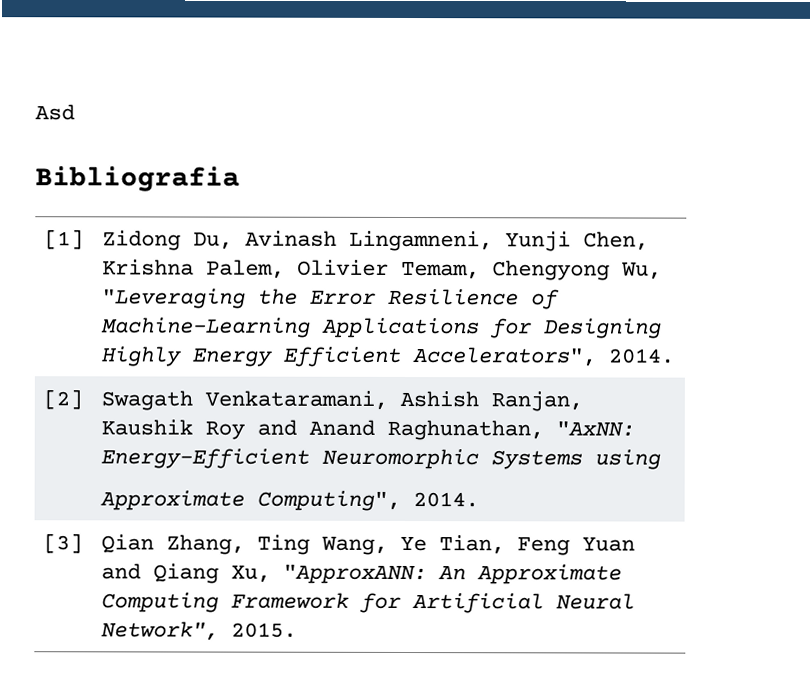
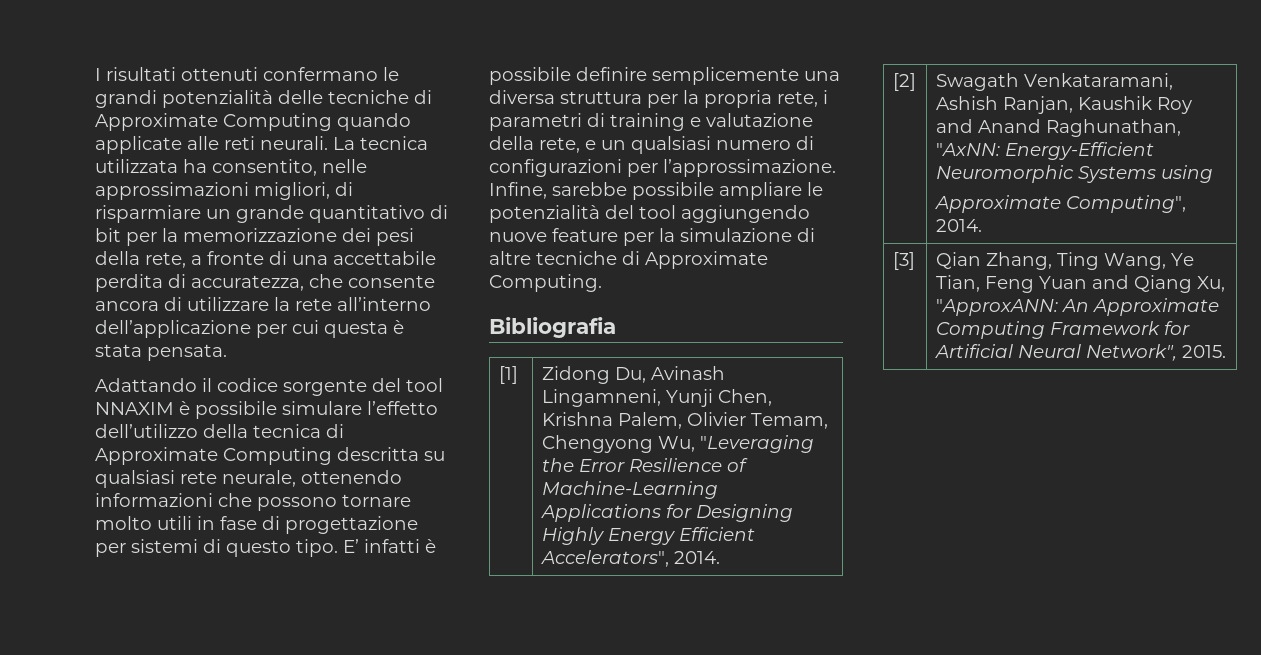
[35,104,75,121] Asd -> [95,67,399,81] [95,90,432,108] [95,113,411,131] [95,136,428,154] [95,159,367,176] [95,182,353,200] [95,205,448,223] [95,228,414,246] [95,251,436,268] [95,274,435,292] [95,297,431,311] [95,320,404,338] [95,344,227,361] [95,378,443,396] [95,401,438,419] [95,424,344,438] [95,447,445,465] [95,470,402,488] [95,493,411,511] [95,516,418,534] [95,539,436,557] [489,67,840,85] [489,90,828,108] [489,113,813,131] [489,136,814,154] [489,159,836,177] [489,182,823,200] [489,205,810,223] [489,228,815,246] [489,251,768,269] [489,274,602,292] I risultati ottenuti confermano le grandi potenzialità delle tecniche di Approximate Computing quando applicate alle reti neurali. La tecnica utilizzata ha consentito, nelle approssimazioni migliori, di risparmiare un grande quantitativo di bit per la memorizzazione dei pesi della rete, a fronte di una accettabile perdita di accuratezza, che consente ancora di utilizzare la rete all’interno dell’applicazione per cui questa è stata pensata. // Adattando il codice sorgente del tool NNAXIM è possibile simulare l’effetto dell’utilizzo della tecnica di Approximate Computing descritta su qualsiasi rete neurale, ottenendo informazioni che possono tornare molto utili in fase di progettazione per sistemi di questo tipo. E’ infatti è possibile definire semplicemente una diversa struttura per la propria rete, i parametri di training e valutazione della rete, e un qualsiasi numero di configurazioni per l’approssimazione. Infine, sarebbe possibile ampliare le potenzialità del tool aggiungendo nuove feature per la simulazione di altre tecniche di Approximate Computing.

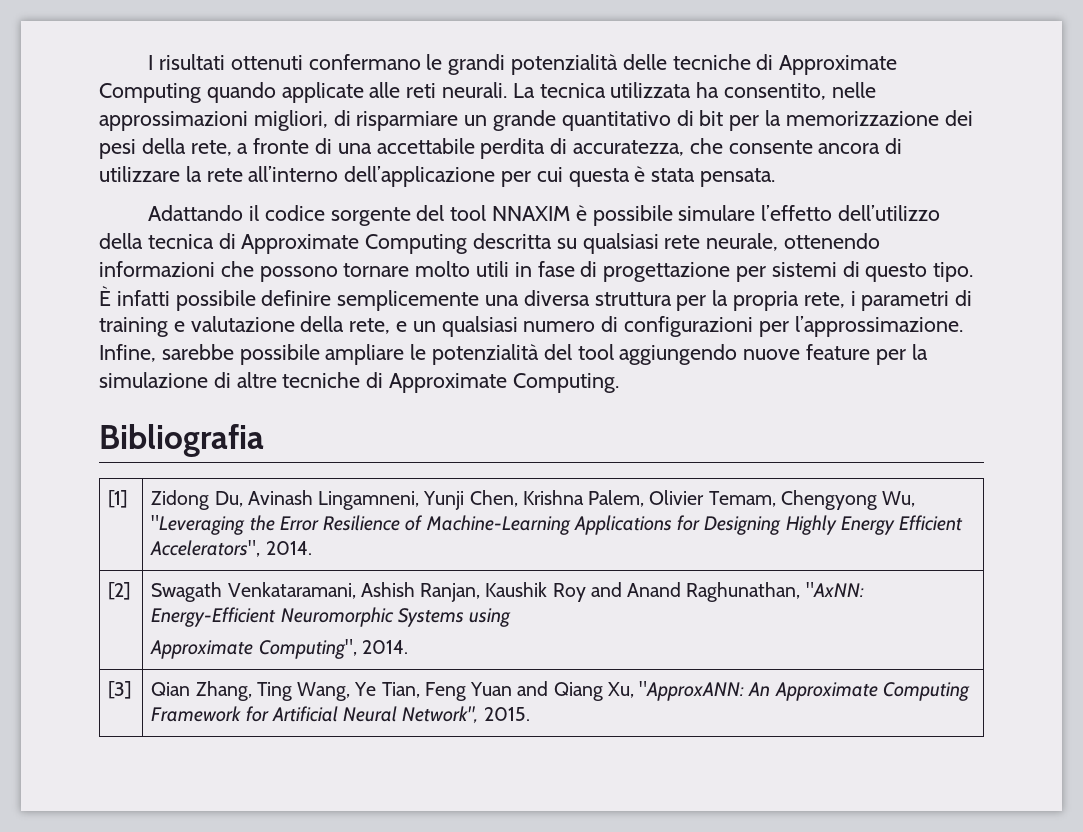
[343,539,436,553] E’ infatti è -> [99,286,170,306] È infatti

